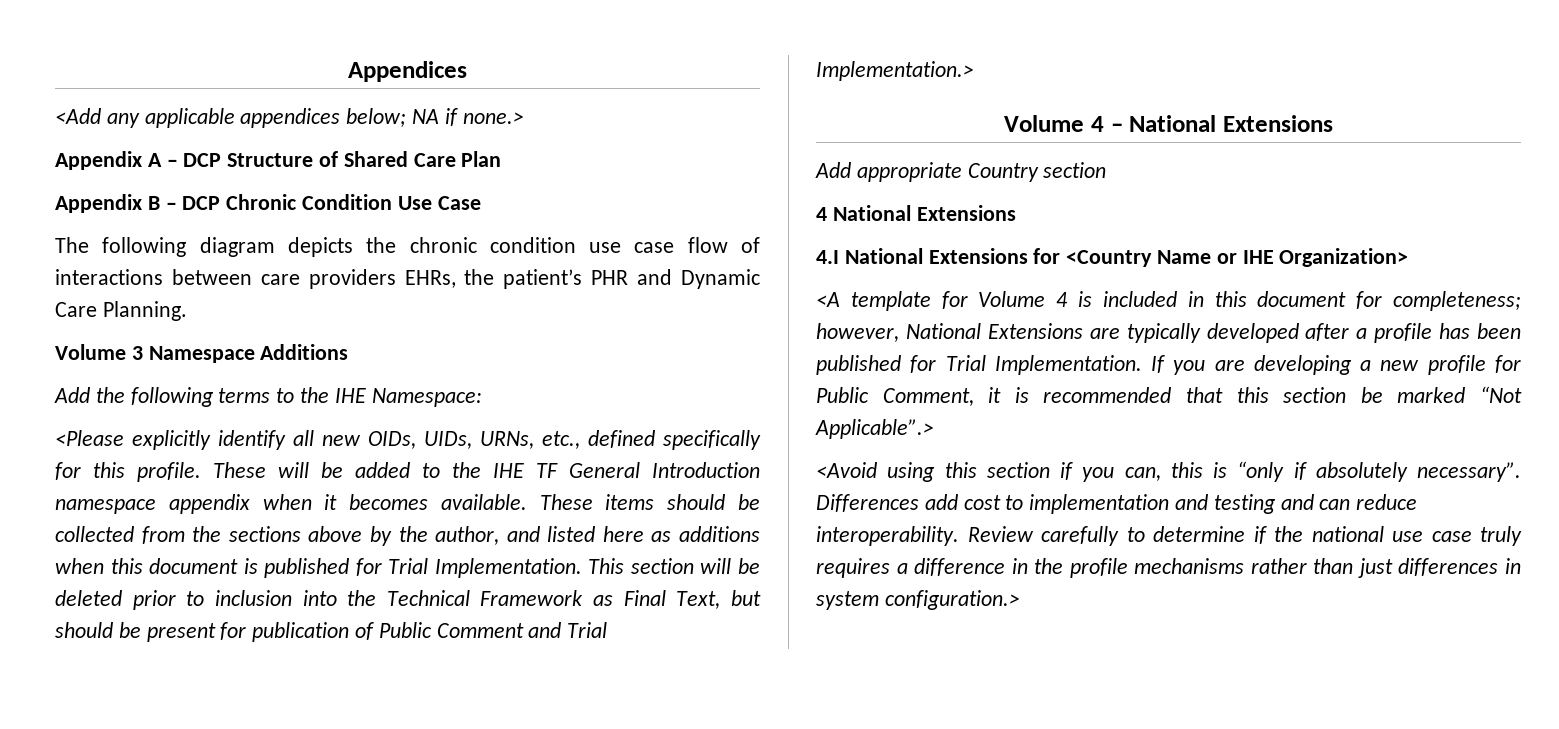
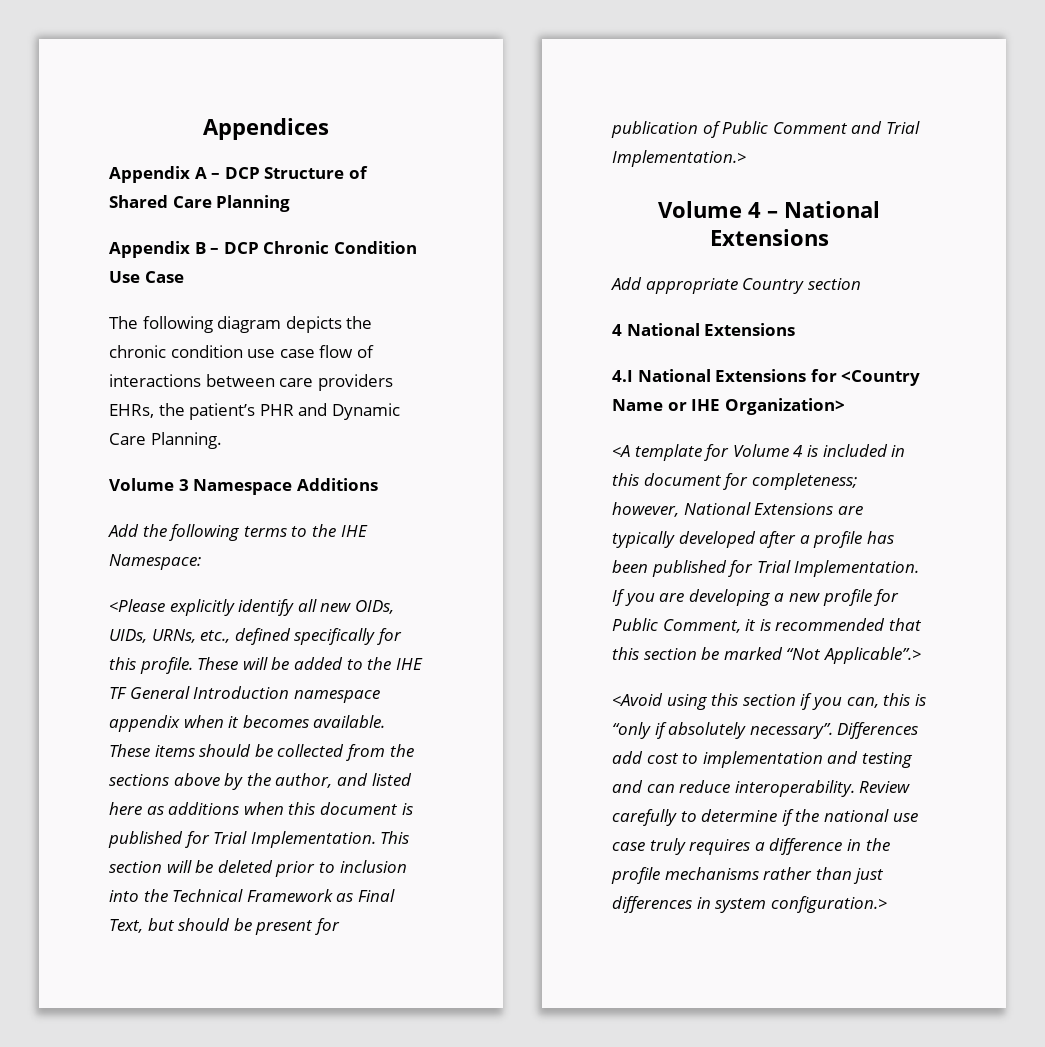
[55,108,524,128] // <Add any applicable appendices below; NA if none.> -> (329, 129) none
[461,151,502,167] Plan -> [216,195,291,212] Planning

